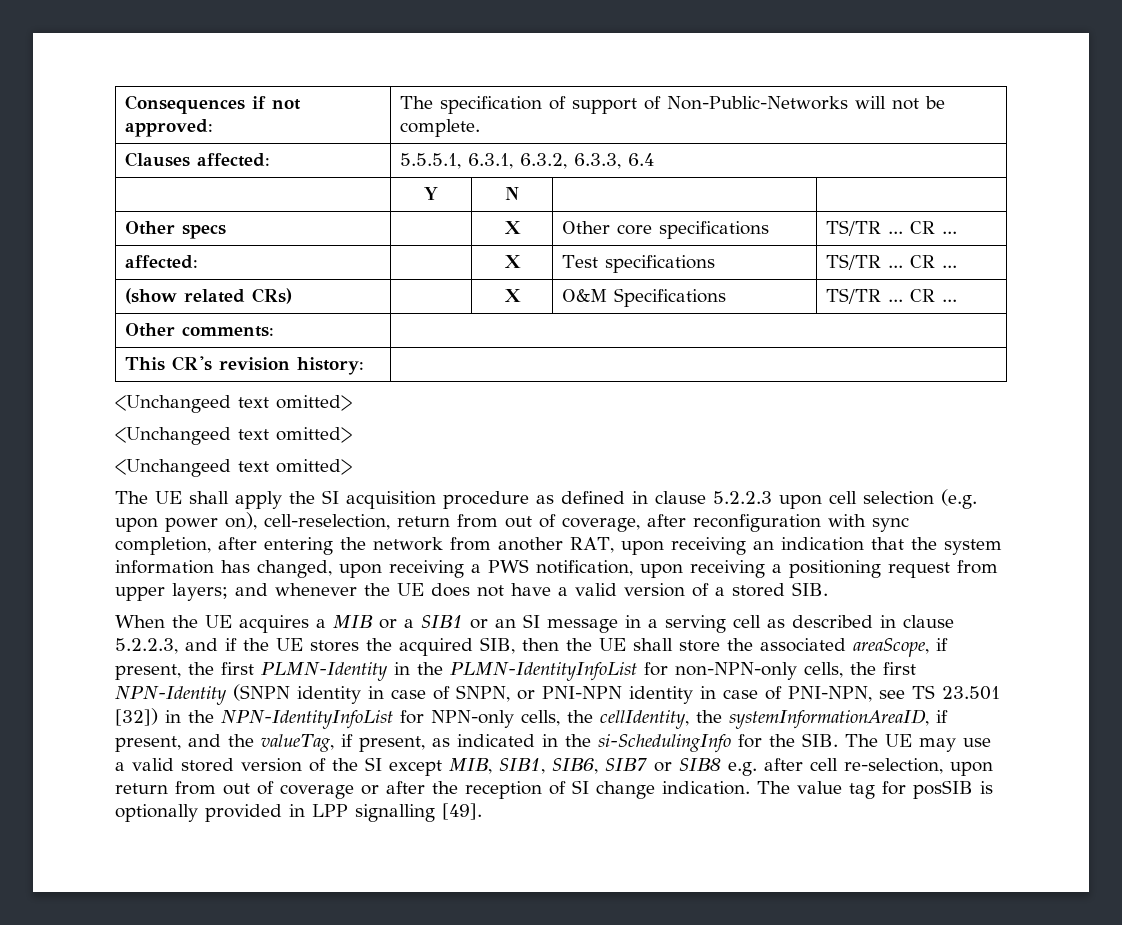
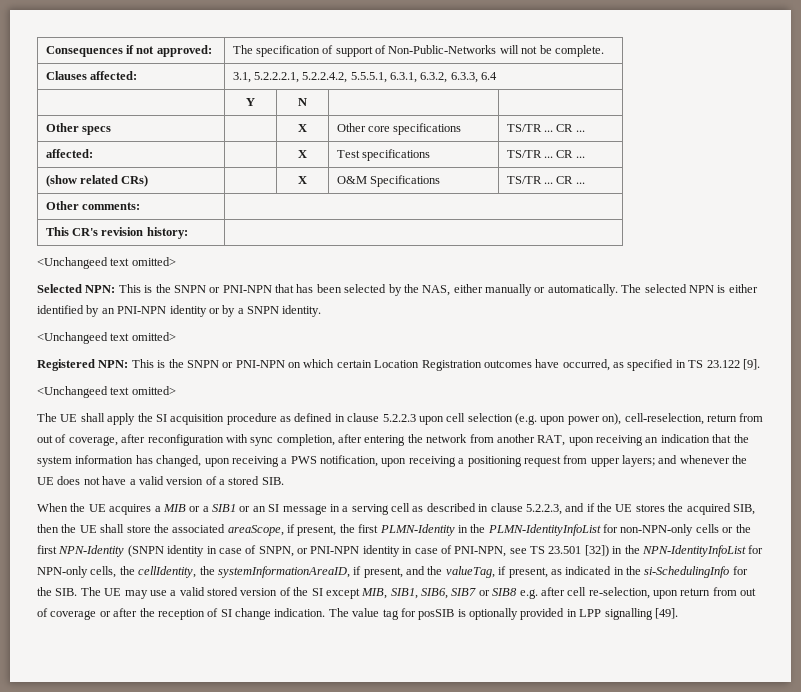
(270, 160) none -> [232,72,348,83] 3.1, 5.2.2.2.1, 5.2.2.4.2,
[115,427,352,445] <Unchangeed text omitted> -> [37,284,758,296] [37,305,322,317] [37,332,176,344] [37,359,760,371] Selected NPN: This is the SNPN or PNI-NPN that has been selected by the NAS, either manually or automatically. The selected NPN is either identified by an PNI-NPN identity or by a SNPN identity. // <Unchangeed text omitted> // Registered NPN: This is the SNPN or PNI-NPN on which certain Location Registration outcomes have occurred, as specified in TS 23.122 [9].
[804,662,843,678] cells, -> [695,524,734,533] cells or

